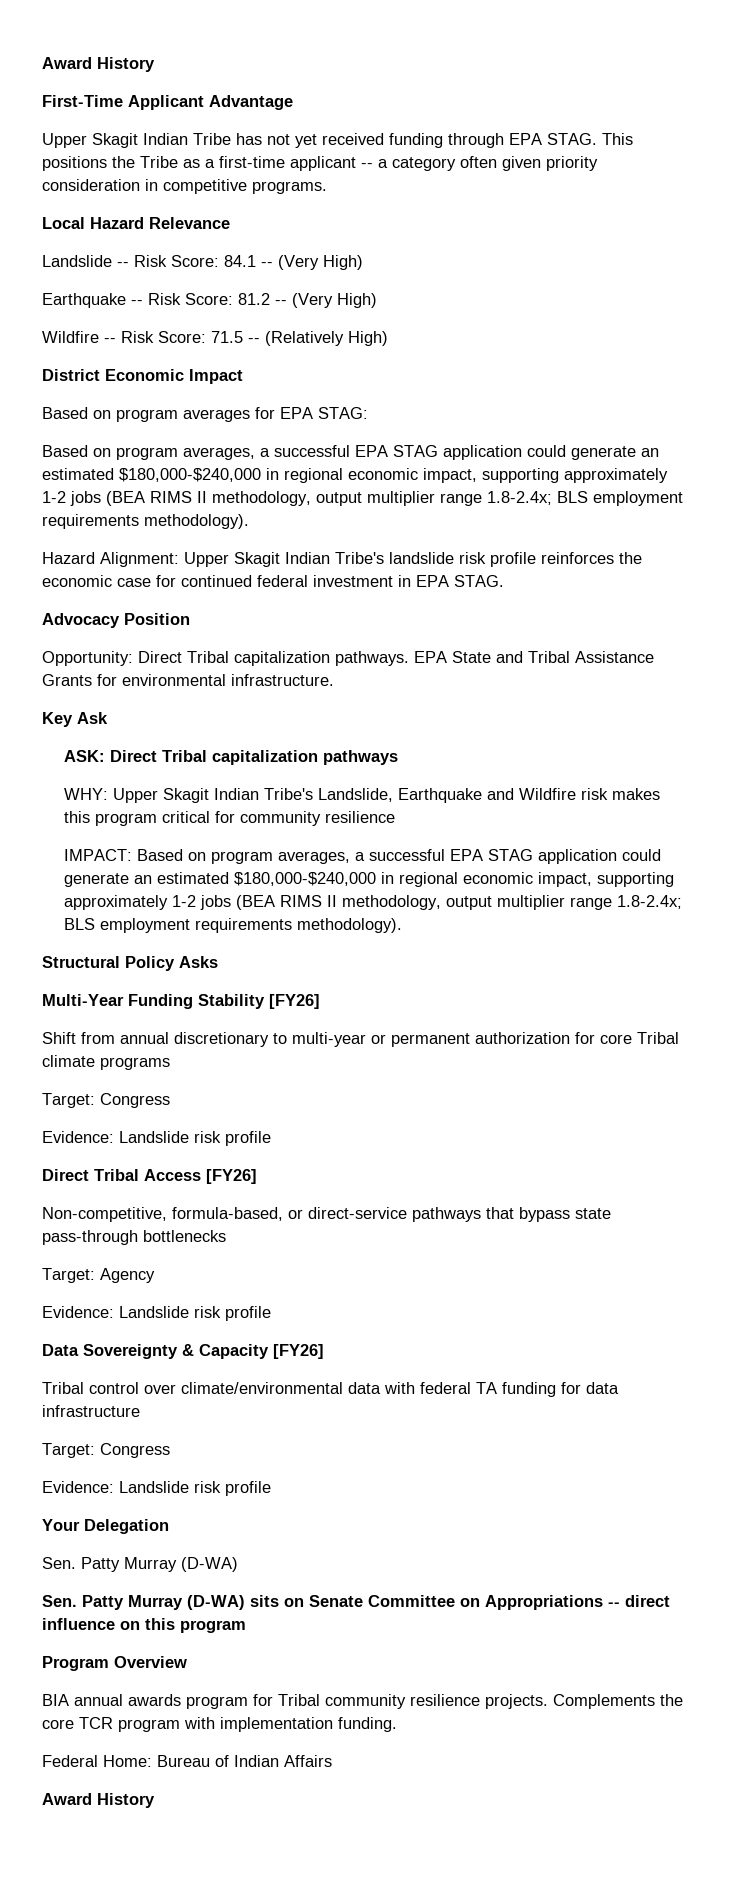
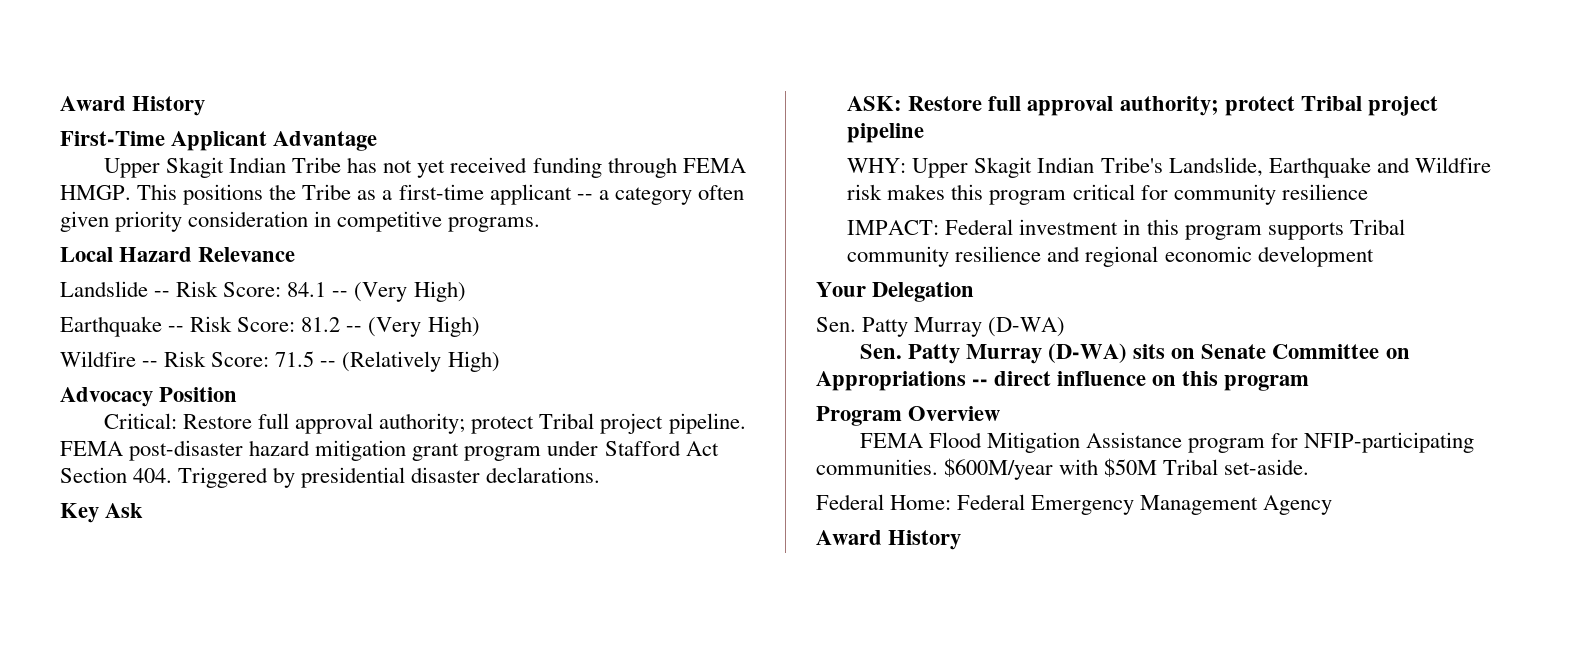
[509,133,597,145] EPA STAG. -> [682,158,746,173] [60,185,131,200] FEMA HMGP.
[42,369,243,384] [42,407,368,422] [42,445,659,460] [42,468,668,483] [42,491,683,506] [42,514,249,529] [42,552,642,567] [42,575,504,587] [42,613,190,628] [42,651,654,666] [42,674,334,686] [42,712,108,727] [63,750,398,765] District Economic Impact // Based on program averages for EPA STAG: // Based on program averages, a successful EPA STAG application could generate an estimated $180,000-$240,000 in regional economic impact, supporting approximately 1-2 jobs (BEA RIMS II methodology, output multiplier range 1.8-2.4x; BLS employment requirements methodology). // Hazard Alignment: Upper Skagit Indian Tribe's landslide risk profile reinforces the economic case for continued federal investment in EPA STAG. // Advocacy Position // Opportunity: Direct Tribal capitalization pathways. EPA State and Tribal Assistance Grants for environmental infrastructure. // Key Ask // ASK: Direct Tribal capitalization pathways -> [60,387,238,407] [103,413,746,434] [60,440,719,461] [60,467,601,488] [60,503,144,523] [847,96,1438,116] [847,123,925,143] Advocacy Position // Critical: Restore full approval authority; protect Tribal project pipeline. FEMA post-disaster hazard mitigation grant program under Stafford Act Section 404. Triggered by presidential disaster declarations. // Key Ask // ASK: Restore full approval authority; protect Tribal project pipeline
[136,849,661,864] [63,872,674,887] [63,895,682,910] [63,918,402,933] [42,956,218,971] [42,994,320,1009] [42,1032,679,1047] [42,1055,170,1070] [42,1093,170,1108] [42,1131,271,1146] [42,1169,257,1184] [42,1207,611,1222] [42,1230,226,1245] [42,1268,155,1283] [42,1306,271,1321] [42,1344,324,1359] [42,1382,619,1397] [42,1405,140,1417] [42,1443,170,1458] [42,1481,271,1496] Based on program averages, a successful EPA STAG application could generate an estimated $180,000-$240,000 in regional economic impact, supporting approximately 1-2 jobs (BEA RIMS II methodology, output multiplier range 1.8-2.4x; BLS employment requirements methodology). // Structural Policy Asks // Multi-Year Funding Stability [FY26] // Shift from annual discretionary to multi-year or permanent authorization for core Tribal climate programs // Target: Congress // Evidence: Landslide risk profile // Direct Tribal Access [FY26] // Non-competitive, formula-based, or direct-service pathways that bypass state pass-through bottlenecks // Target: Agency // Evidence: Landslide risk profile // Data Sovereignty & Capacity [FY26] // Tribal control over climate/environmental data with federal TA funding for data infrastructure // Target: Congress // Evidence: Landslide risk profile -> [945,219,1405,240] [847,246,1374,267] Federal investment in this program supports Tribal community resilience and regional economic development
[42,1694,683,1709] [42,1717,397,1732] [42,1755,332,1767] BIA annual awards program for Tribal community resilience projects. Complements the core TCR program with implementation funding. // Federal Home: Bureau of Indian Affairs -> [859,432,1475,453] [816,458,1310,480] [816,494,1333,515] FEMA Flood Mitigation Assistance program for NFIP-participating communities. $600M/year with $50M Tribal set-aside. // Federal Home: Federal Emergency Management Agency

